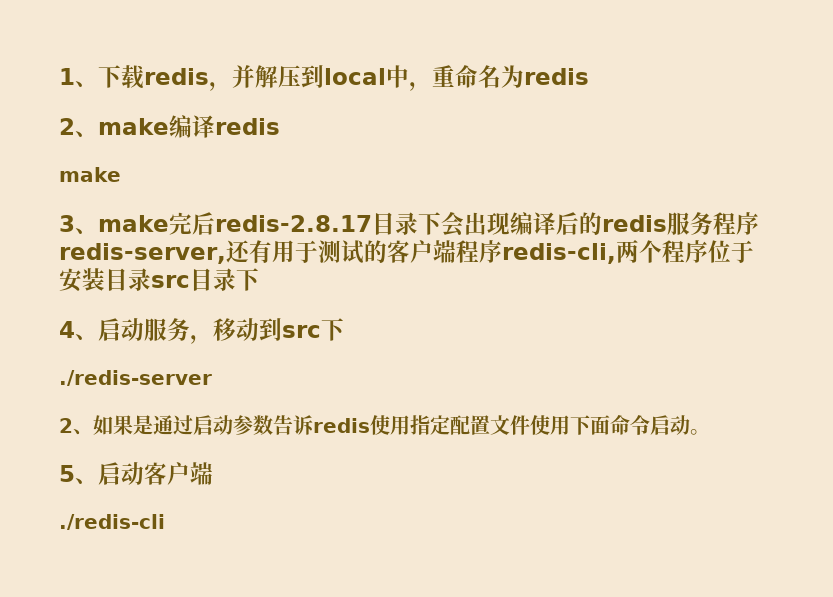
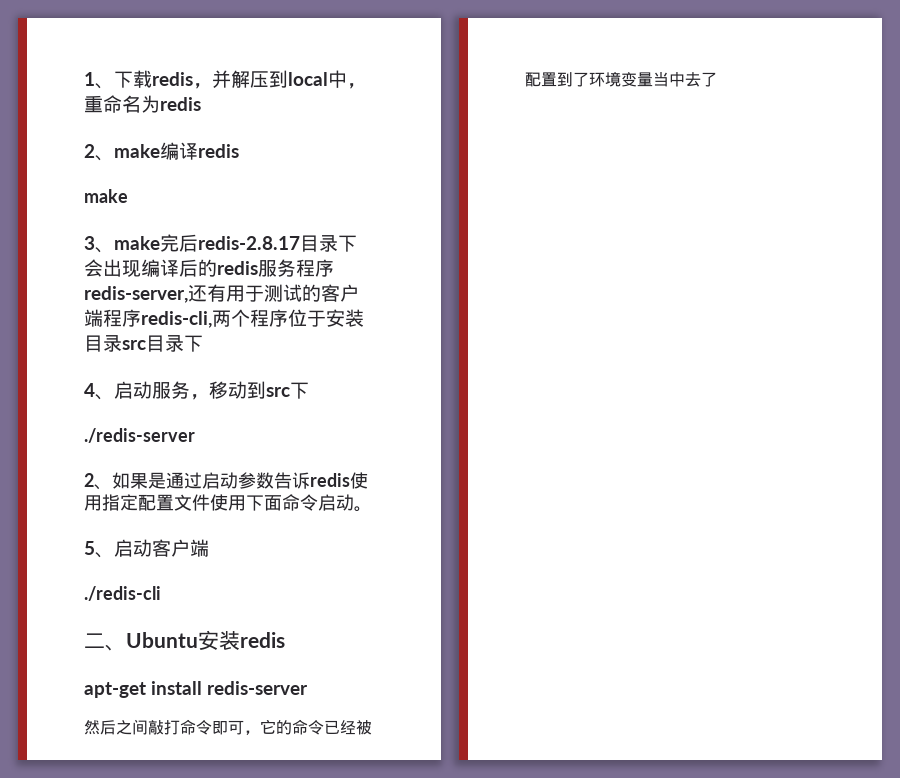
(165, 522) none -> [84,630,285,651] [84,681,309,698] [84,719,372,735] [525,71,717,87] // 二、Ubuntu安装redis // apt-get install redis-server // 然后之间敲打命令即可，它的命令已经被配置到了环境变量当中去了

